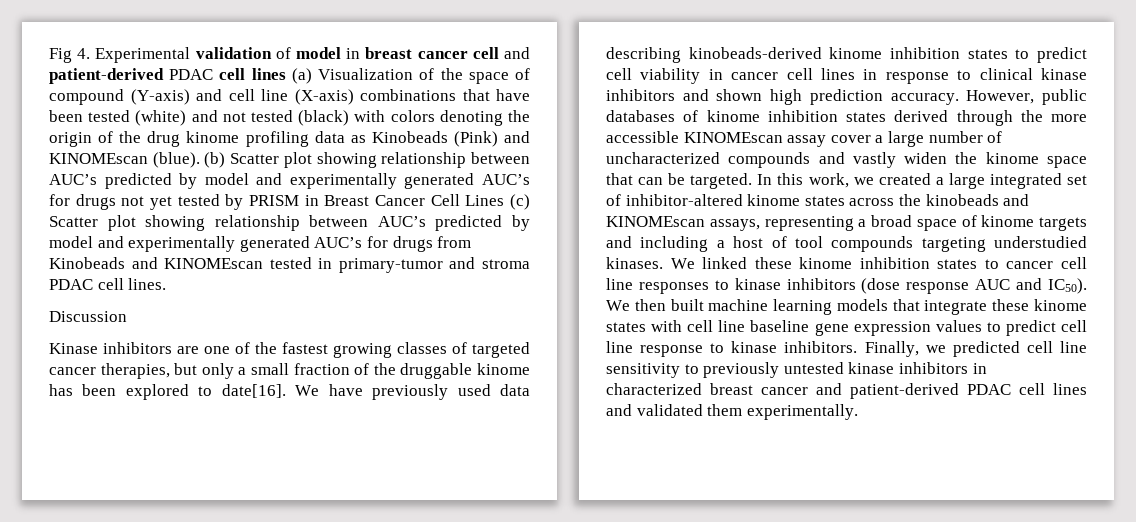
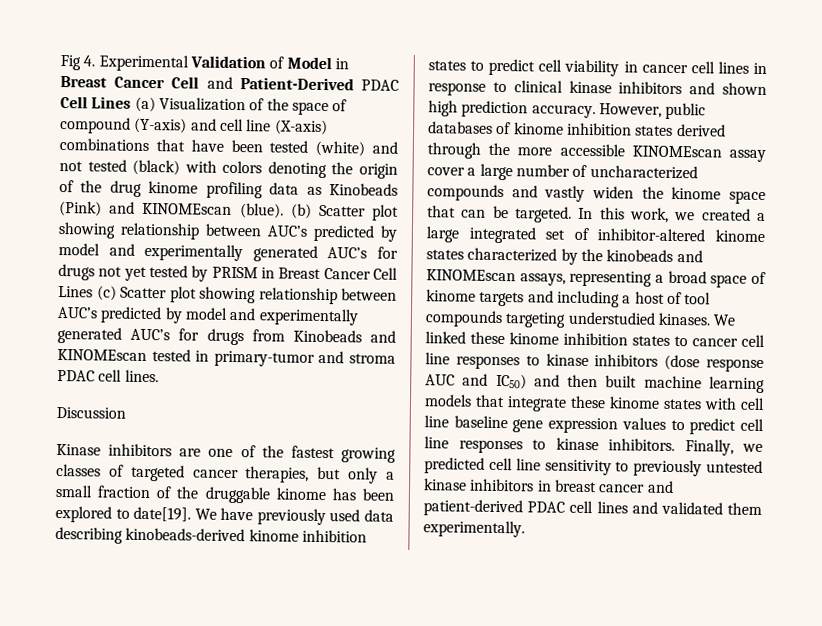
[195,47,530,59] [49,68,286,84] validation of model in breast cancer cell and patient-derived PDAC cell lines -> [189,55,349,70] [60,76,399,91] [60,96,132,109] Validation of Model in Breast Cancer Cell and Patient-Derived PDAC Cell Lines
[221,384,286,398] date[16]. -> [133,506,192,522] date[19].
[849,198,895,206] across -> [467,247,578,265] characterized by
[1048,278,1087,294] [606,300,630,311] IC50). We -> [495,373,560,390] IC50) and
[640,345,704,357] response -> [458,439,523,454] responses
[606,383,702,395] characterized -> (552, 486) none

